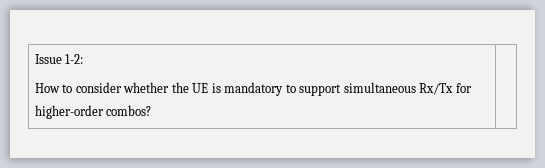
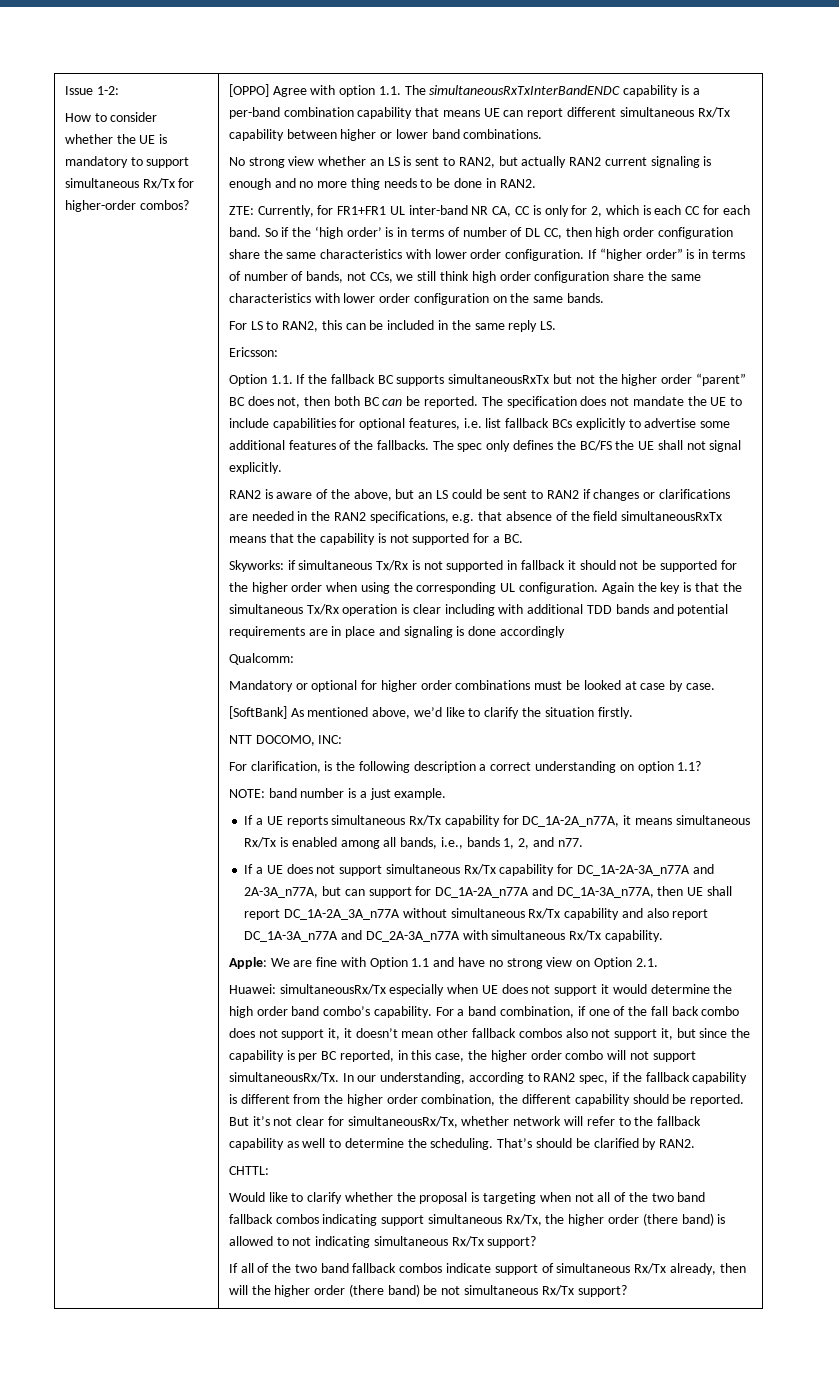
(152, 110) none -> [228,84,700,97] [228,107,730,119] [228,129,543,141] [228,156,712,168] [228,178,536,190] [228,205,750,217] [228,226,734,239] [228,248,745,261] [228,271,701,283] [228,293,605,305] [228,320,557,332] [228,347,278,357] [228,373,746,386] [228,396,743,408] [228,418,731,430] [228,440,742,452] [228,462,282,474] [228,489,731,501] [228,511,723,523] [228,533,523,545] [228,560,737,572] [228,582,742,594] [228,604,729,616] [228,626,566,638] [228,653,294,665] [228,680,715,692] [228,706,633,719] [228,735,343,746] [228,761,702,773] [228,788,447,800] [244,815,750,827] [244,837,583,849] [244,864,714,876] [244,886,732,898] [244,908,709,920] [244,930,663,942] [228,957,658,969] [228,984,733,996] [228,1006,740,1018] [228,1028,751,1040] [228,1050,696,1062] [228,1072,748,1084] [228,1094,745,1106] [228,1116,702,1128] [228,1138,696,1150] [228,1166,269,1175] [228,1192,706,1204] [228,1213,726,1226] [228,1236,537,1248] [228,1263,746,1275] [228,1284,627,1297] [OPPO] Agree with option 1.1. The simultaneousRxTxInterBandENDC capability is a per-band combination capability that means UE can report different simultaneous Rx/Tx capability between higher or lower band combinations. // No strong view whether an LS is sent to RAN2, but actually RAN2 current signaling is enough and no more thing needs to be done in RAN2. // ZTE: Currently, for FR1+FR1 UL inter-band NR CA, CC is only for 2, which is each CC for each band. So if the ‘high order’ is in terms of number of DL CC, then high order configuration share the same characteristics with lower order configuration. If “higher order” is in terms of number of bands, not CCs, we still think high order configuration share the same characteristics with lower order configuration on the same bands. // For LS to RAN2, this can be included in the same reply LS. // Ericsson: // Option 1.1. If the fallback BC supports simultaneousRxTx but not the higher order “parent” BC does not, then both BC can be reported. The specification does not mandate the UE to include capabilities for optional features, i.e. list fallback BCs explicitly to advertise some additional features of the fallbacks. The spec only defines the BC/FS the UE shall not signal explicitly. // RAN2 is aware of the above, but an LS could be sent to RAN2 if changes or clarifications are needed in the RAN2 specifications, e.g. that absence of the field simultaneousRxTx means that the capability is not supported for a BC. // Skyworks: if simultaneous Tx/Rx is not supported in fallback it should not be supported for the higher order when using the corresponding UL configuration. Again the key is that the simultaneous Tx/Rx operation is clear including with additional TDD bands and potential requirements are in place and signaling is done accordingly // Qualcomm: // Mandatory or optional for higher order combinations must be looked at case by case. // [SoftBank] As mentioned above, we’d like to clarify the situation firstly. // NTT DOCOMO, INC: // For clarification, is the following description a correct understanding on option 1.1? // NOTE: band number is a just example. // If a UE reports simultaneous Rx/Tx capability for DC_1A-2A_n77A, it means simultaneous Rx/Tx is enabled among all bands, i.e., bands 1, 2, and n77. // If a UE does not support simultaneous Rx/Tx capability for DC_1A-2A-3A_n77A and 2A-3A_n77A, but can support for DC_1A-2A_n77A and DC_1A-3A_n77A, then UE shall report DC_1A-2A_3A_n77A without simultaneous Rx/Tx capability and also report DC_1A-3A_n77A and DC_2A-3A_n77A with simultaneous Rx/Tx capability. // Apple: We are fine with Option 1.1 and have no strong view on Option 2.1. // Huawei: simultaneousRx/Tx especially when UE does not support it would determine the high order band combo’s capability. For a band combination, if one of the fall back combo does not support it, it doesn’t mean other fallback combos also not support it, but since the capability is per BC reported, in this case, the higher order combo will not support simultaneousRx/Tx. In our understanding, according to RAN2 spec, if the fallback capability is different from the higher order combination, the different capability should be reported. But it’s not clear for simultaneousRx/Tx, whether network will refer to the fallback capability as well to determine the scheduling. That’s should be clarified by RAN2. // CHTTL: // Would like to clarify whether the proposal is targeting when not all of the two band fallback combos indicating support simultaneous Rx/Tx, the higher order (there band) is allowed to not indicating simultaneous Rx/Tx support? // If all of the two band fallback combos indicate support of simultaneous Rx/Tx already, then will the higher order (there band) be not simultaneous Rx/Tx support?

